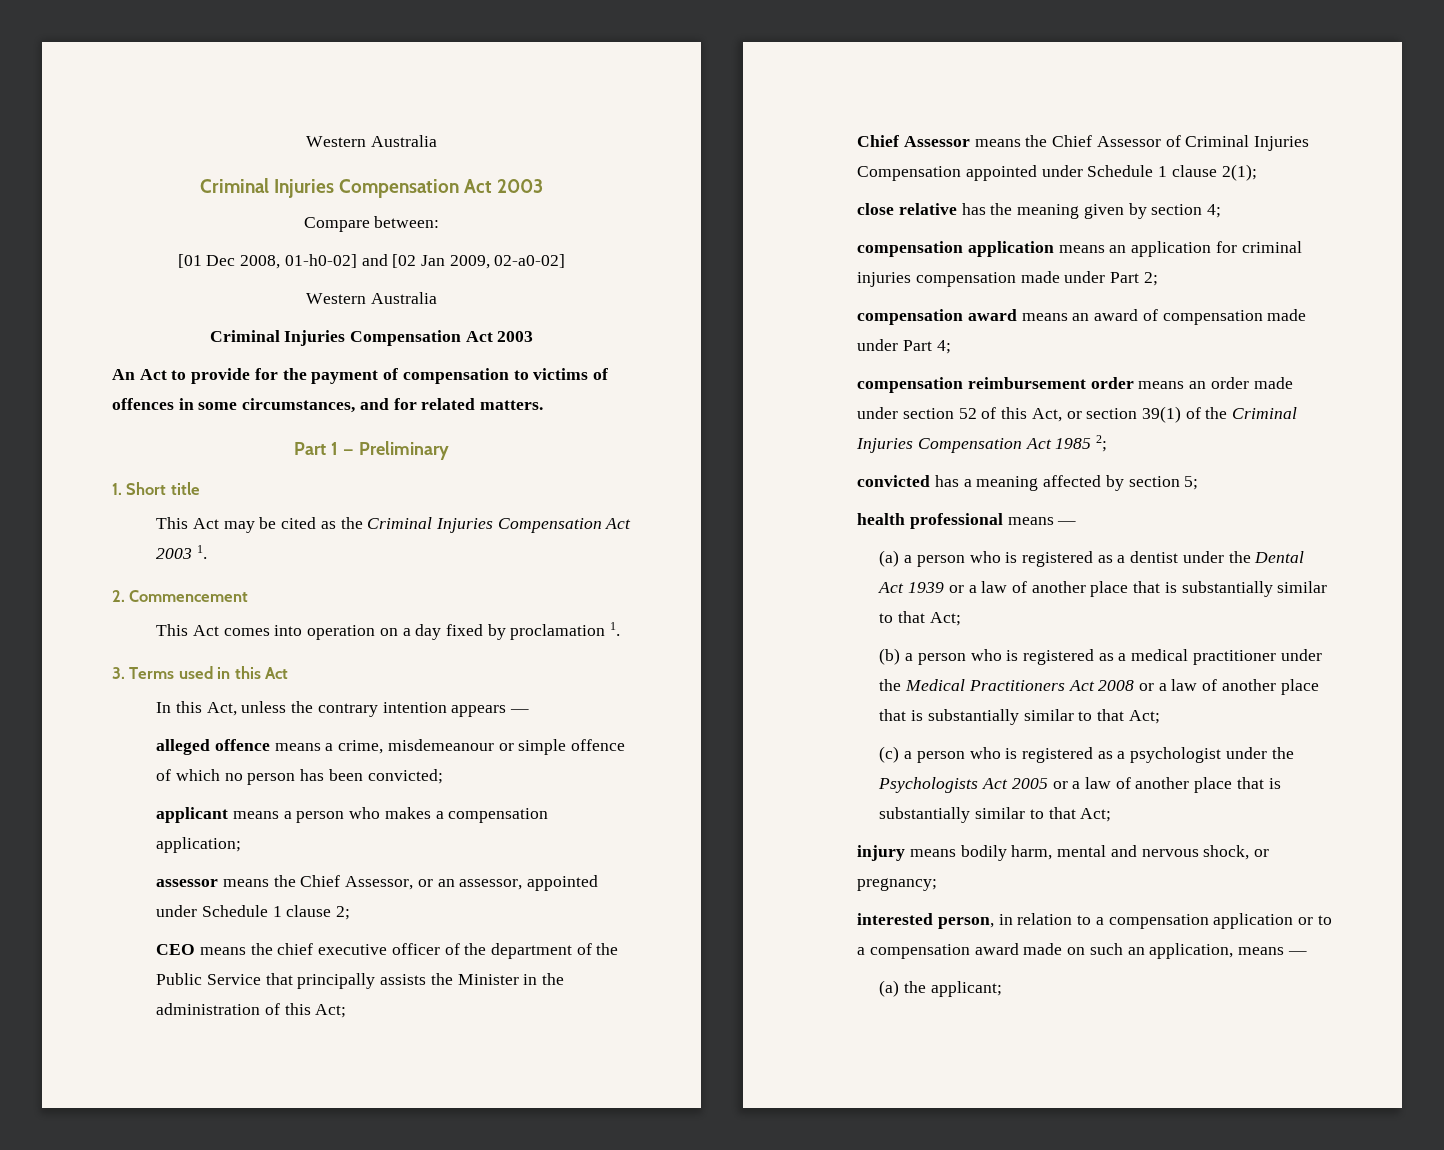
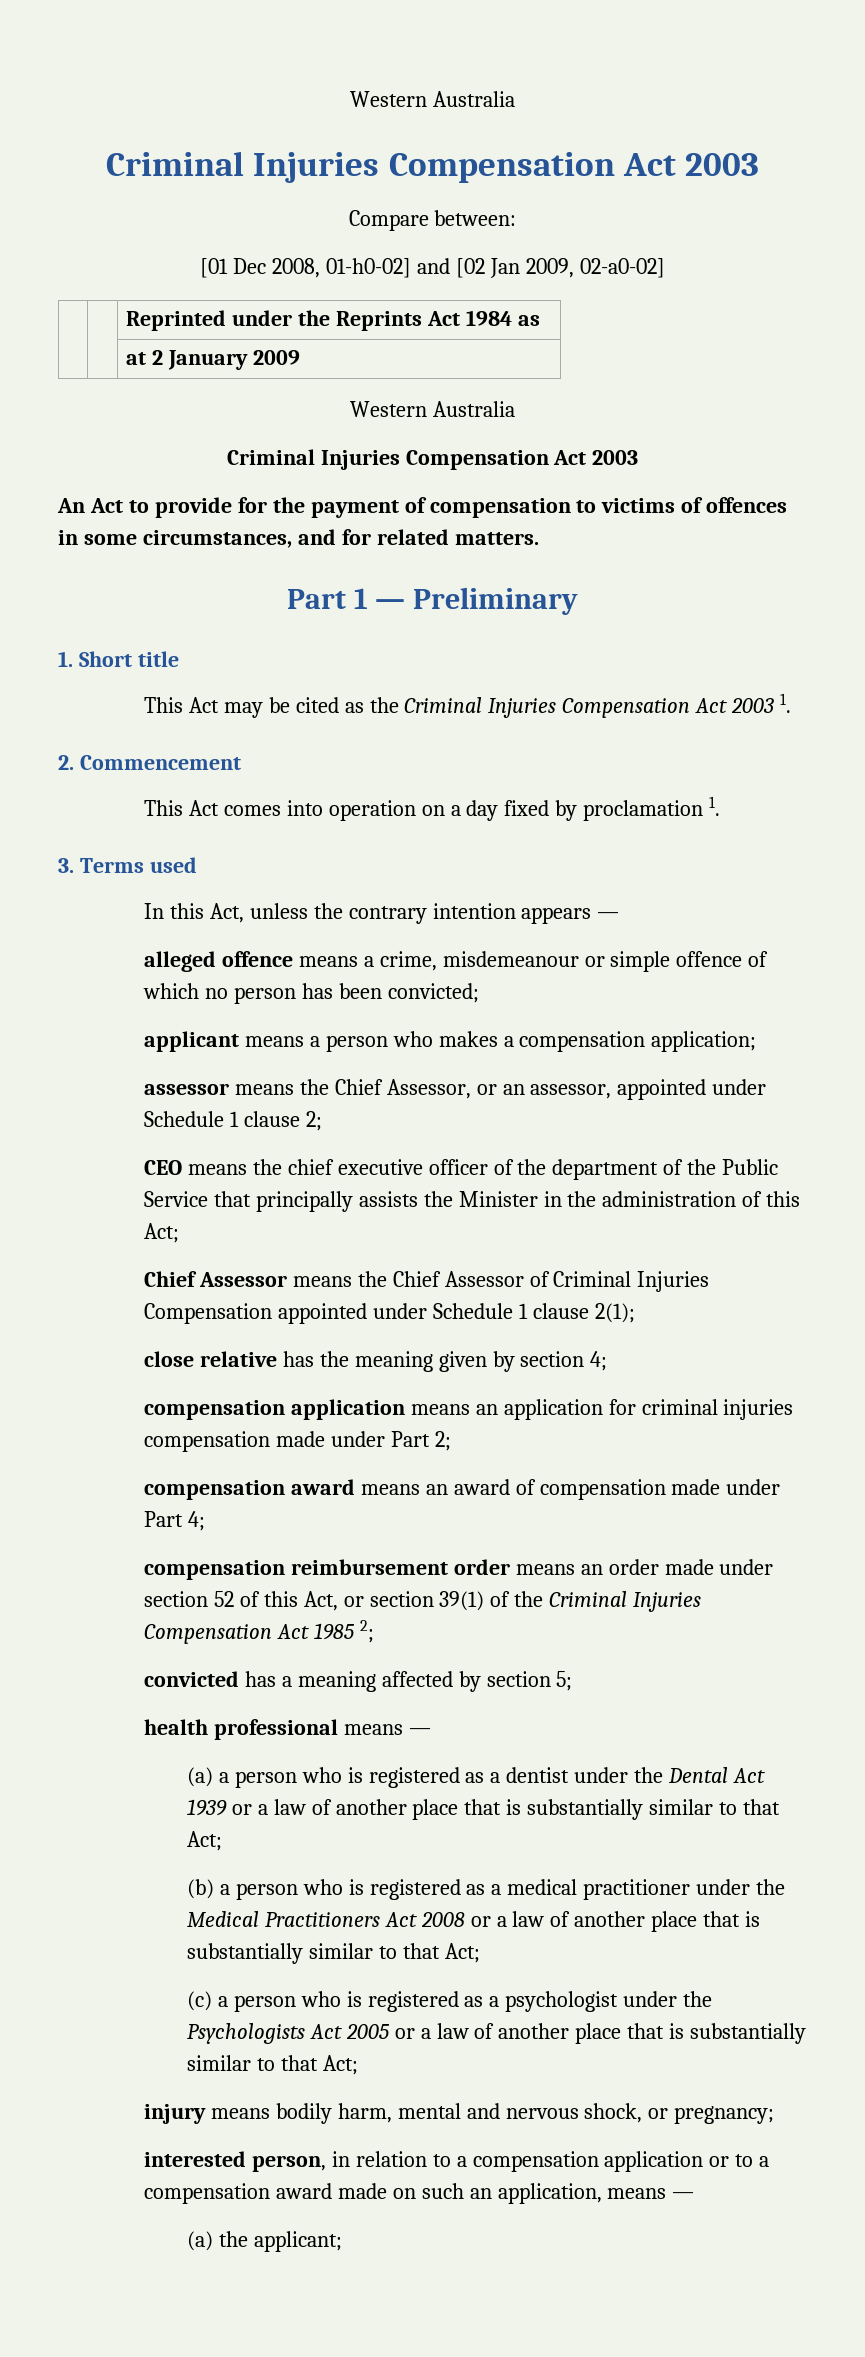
(566, 261) none -> [126,310,540,331] [126,350,301,370] // | | Reprinted under the Reprints Act 1984 as // | | at 2 January 2009
[217,666,289,679] in this Act -> (197, 865) none

